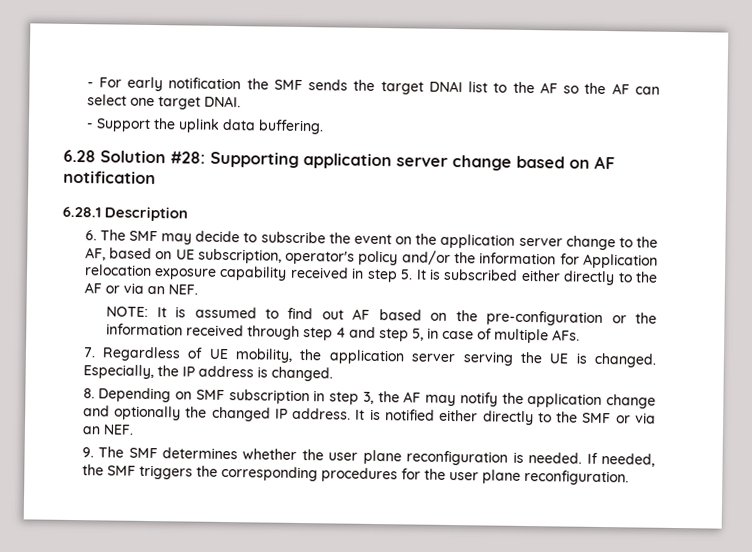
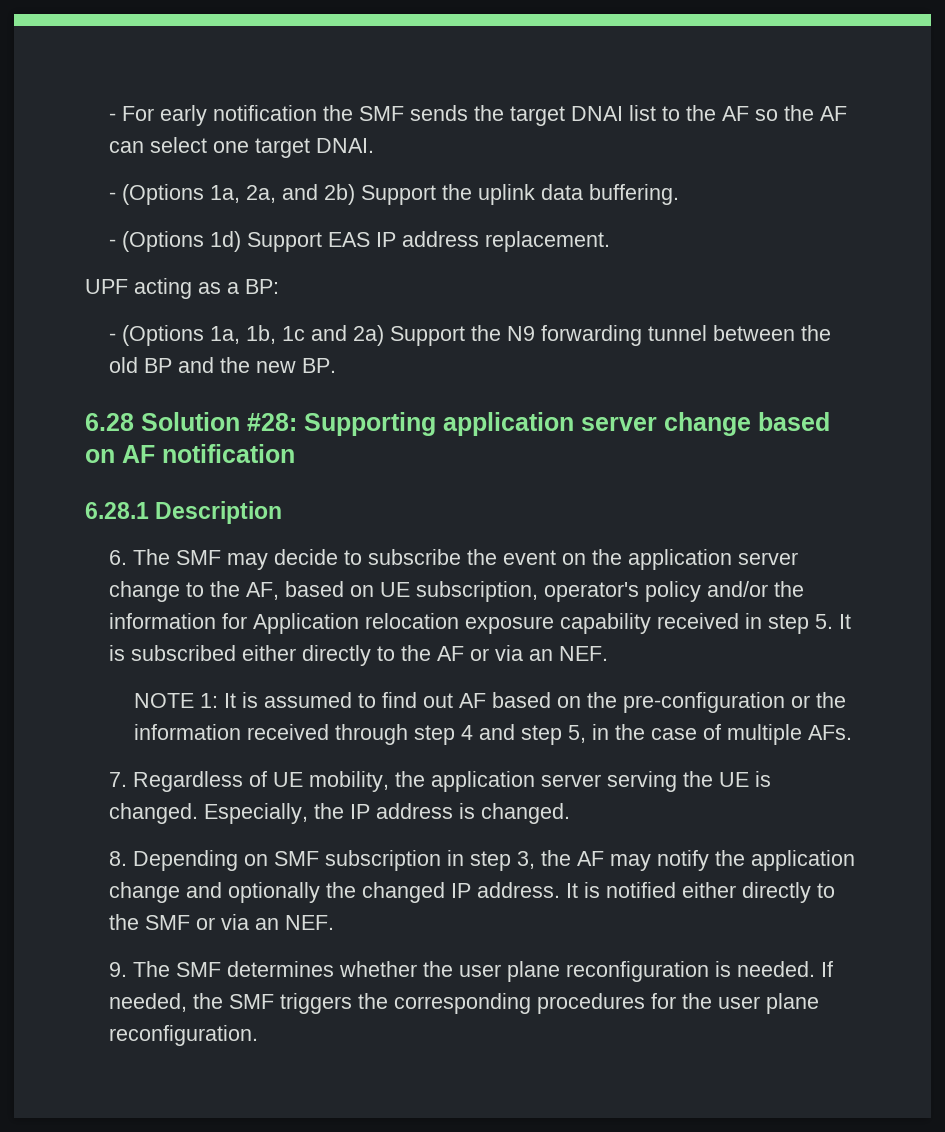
(94, 125) none -> [122,184,356,205] (Options 1a, 2a, and 2b)
(324, 127) none -> [109,231,611,252] [85,278,279,299] [109,325,832,346] [109,357,337,373] // - (Options 1d) Support EAS IP address replacement. // UPF acting as a BP: // - (Options 1a, 1b, 1c and 2a) Support the N9 forwarding tunnel between the old BP and the new BP.
[106,306,149,317] NOTE: -> [133,693,218,708] NOTE 1:
(440, 333) none -> [614,724,645,740] the

